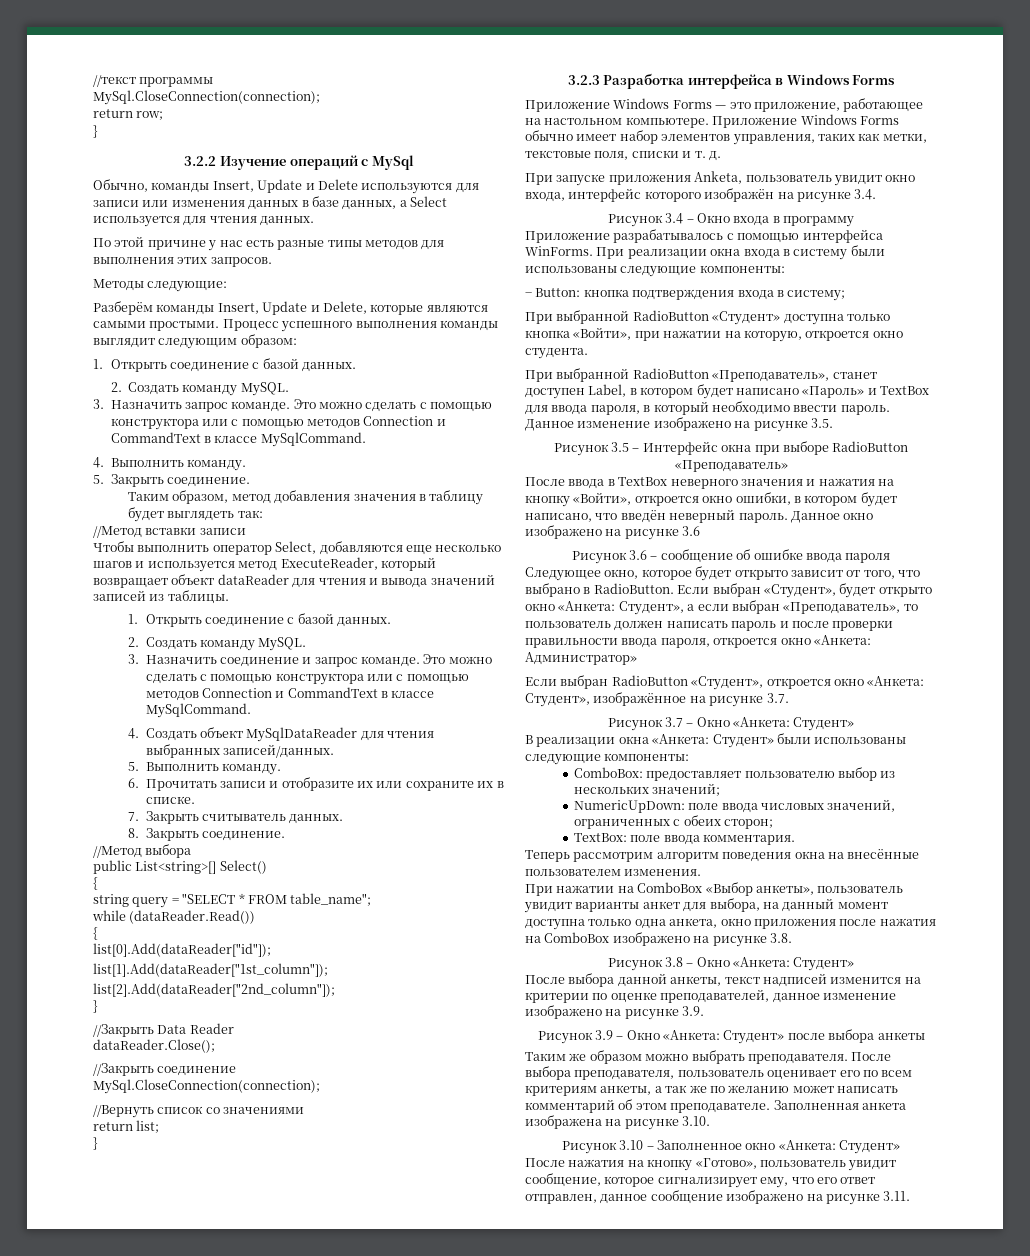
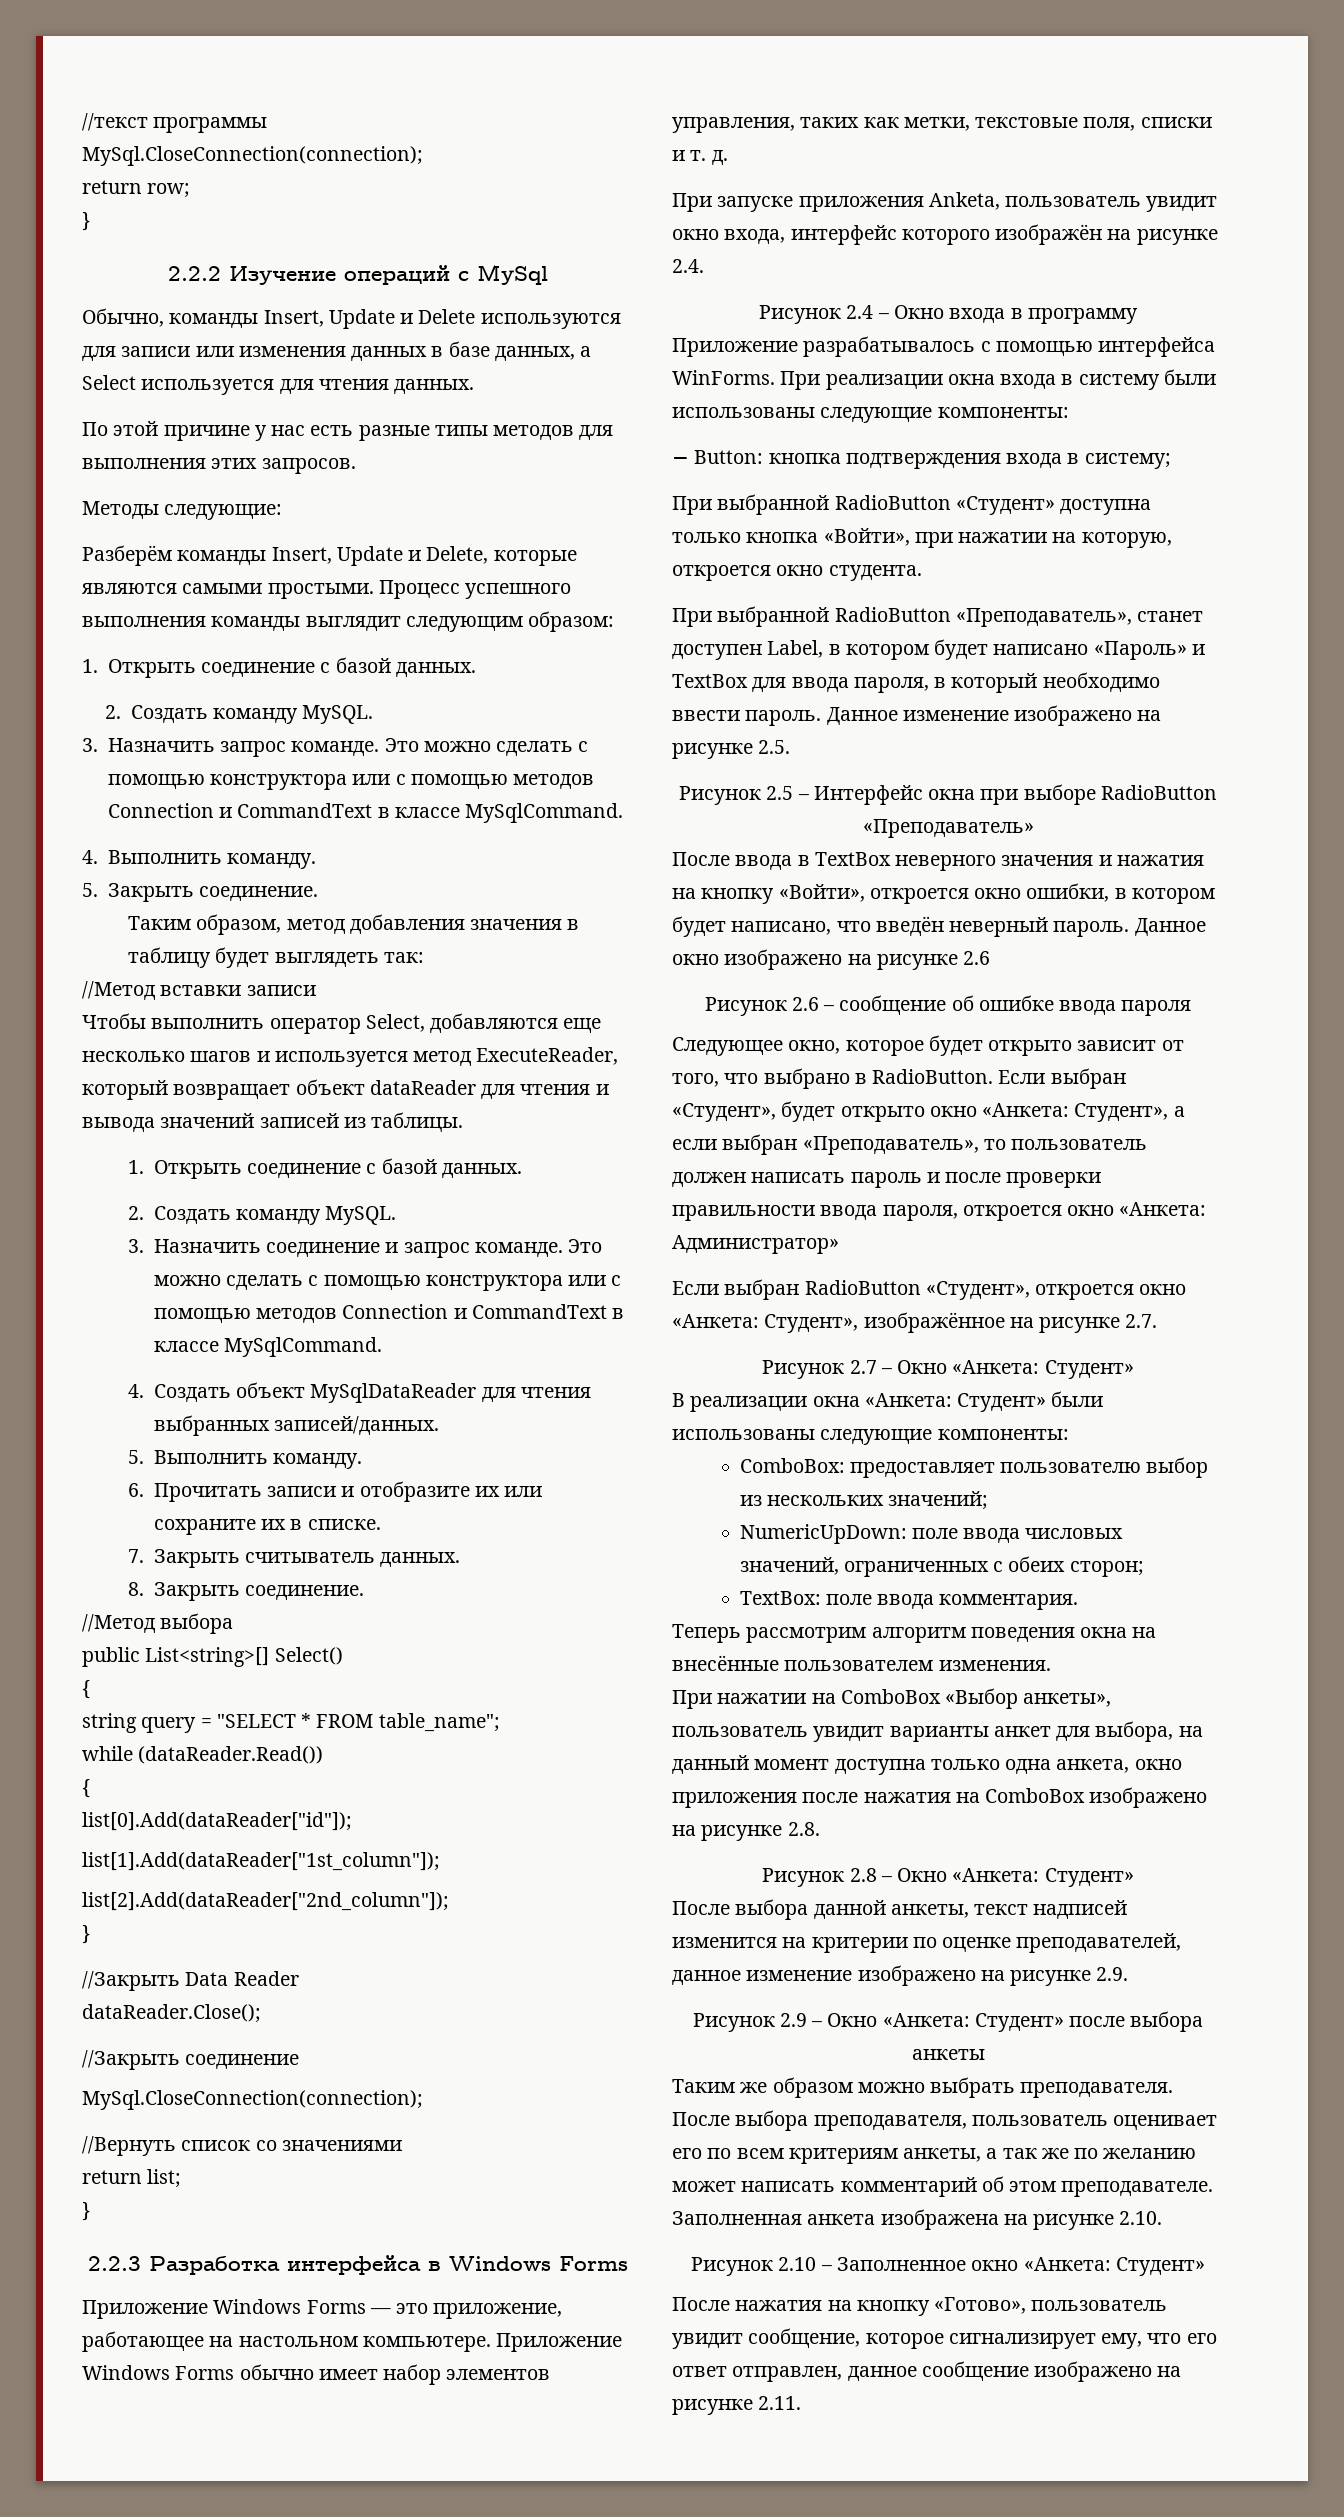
[184,156,217,166] 3.2.2 -> [168,266,221,281] 2.2.2
[567,75,600,85] 3.2.3 -> [88,2256,141,2271] 2.2.3
[854,189,877,200] [607,213,684,227] 3.4. // Рисунок 3.4 -> [672,259,704,273] [759,305,874,324] 2.4. // Рисунок 2.4
[810,418,833,428] [553,442,630,456] 3.5. // Рисунок 3.5 -> [758,740,791,754] [679,786,794,805] 2.5. // Рисунок 2.5
[682,526,701,536] [571,550,648,564] 3.6 // Рисунок 3.6 -> [963,951,991,965] [704,997,819,1016] 2.6 // Рисунок 2.6
[766,693,789,703] [607,717,683,731] 3.7. // Рисунок 3.7 -> [1125,1314,1158,1328] [762,1360,877,1379] 2.7. // Рисунок 2.7
[769,933,792,943] [607,957,683,971] 3.8. // Рисунок 3.8 -> [787,1822,820,1836] [762,1868,877,1887] 2.8. // Рисунок 2.8
[682,1006,705,1016] [537,1030,613,1044] 3.9. // Рисунок 3.9 -> [1096,1967,1129,1981] [692,2013,807,2032] 2.9. // Рисунок 2.9
[682,1116,711,1126] [561,1140,644,1154] 3.10. // Рисунок 3.10 -> [1119,2211,1163,2225] [691,2257,817,2276] 2.10. // Рисунок 2.10
[883,1191,911,1201] 3.11. -> [758,2396,802,2410] 2.11.

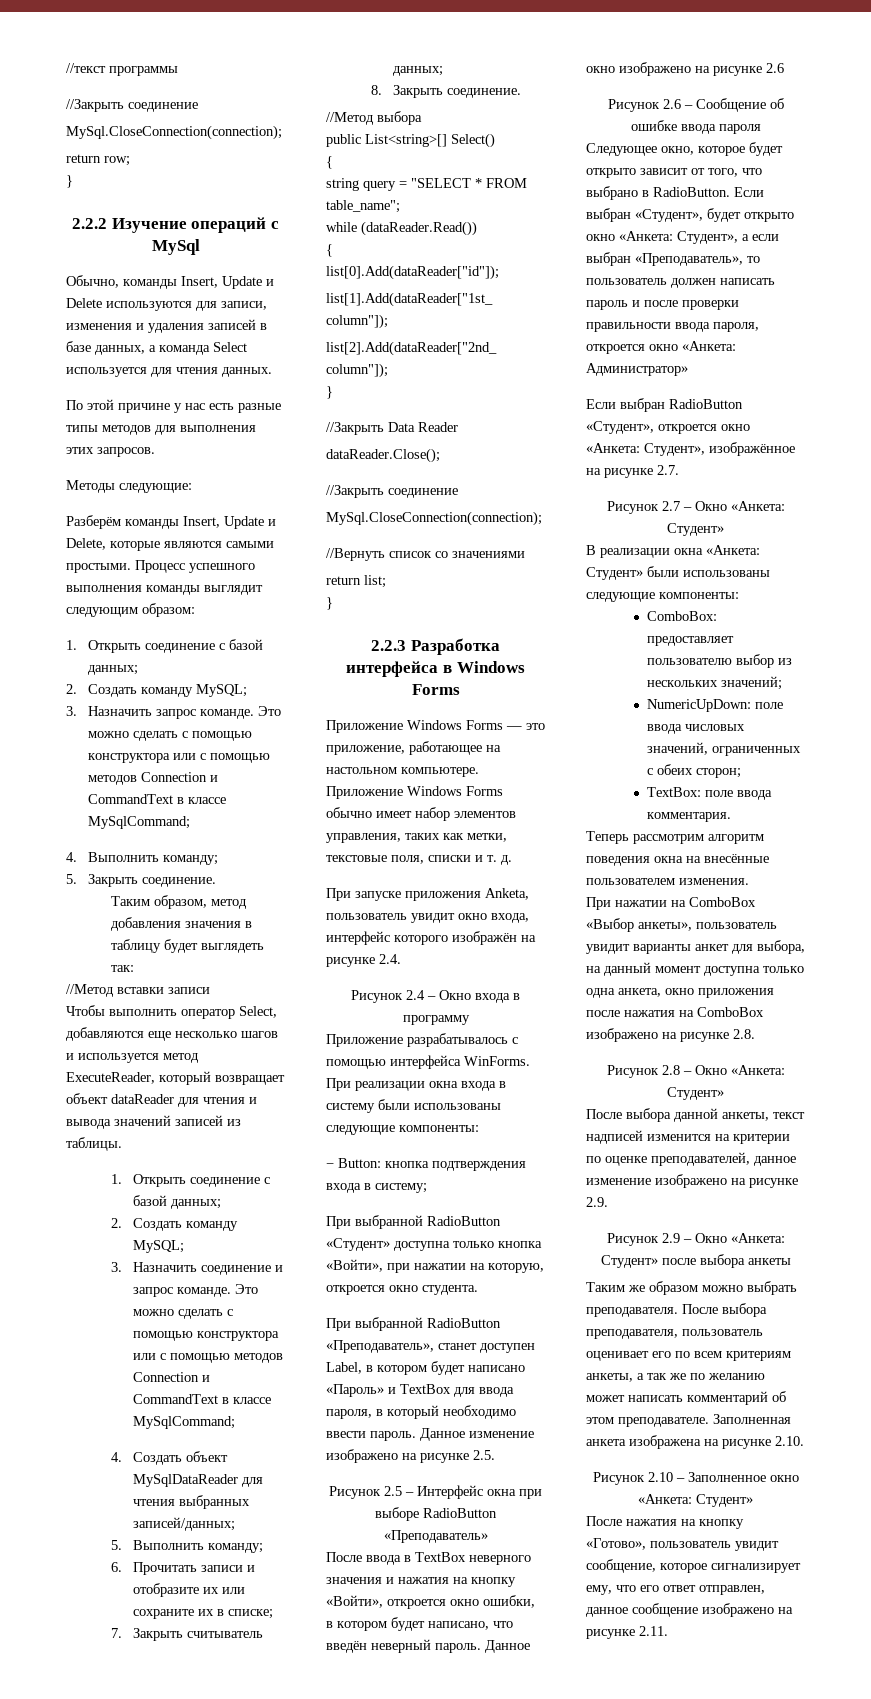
(268, 125) none -> [66,99,198,112] // //Закрыть соединение
[121,346,428,361] записи или изменения данных -> [221,301,267,310] [66,319,256,333] записи, изменения и удаления записей
(592, 351) none -> [159,345,210,355] команда
[395,662,476,677] [105,705,374,724] данных. // 2. Создать команду MySQL. -> [88,665,139,675] [66,684,248,697] данных; // 2. Создать команду MySQL;
[465,803,624,823] MySqlCommand. -> [88,816,191,829] MySqlCommand;
[227,853,317,869] команду. -> [163,855,219,865] команду;
[441,1163,522,1178] [128,1206,397,1225] данных. // 2. Создать команду MySQL. -> [171,1199,222,1209] [110,1218,239,1231] [133,1240,185,1253] данных; // 2. Создать команду MySQL;
[224,1337,383,1357] MySqlCommand. -> [133,1416,236,1429] MySqlCommand;
[274,1416,440,1435] записей/данных. -> [133,1517,236,1531] записей/данных;
[273,1453,363,1469] команду. -> [208,1543,264,1553] команду;
[307,1519,381,1530] списке. -> [228,1609,274,1619] списке;
[380,1552,461,1567] данных. -> [393,66,444,76] данных;
[839,995,947,1015] сообщение -> [695,98,766,112] Сообщение

